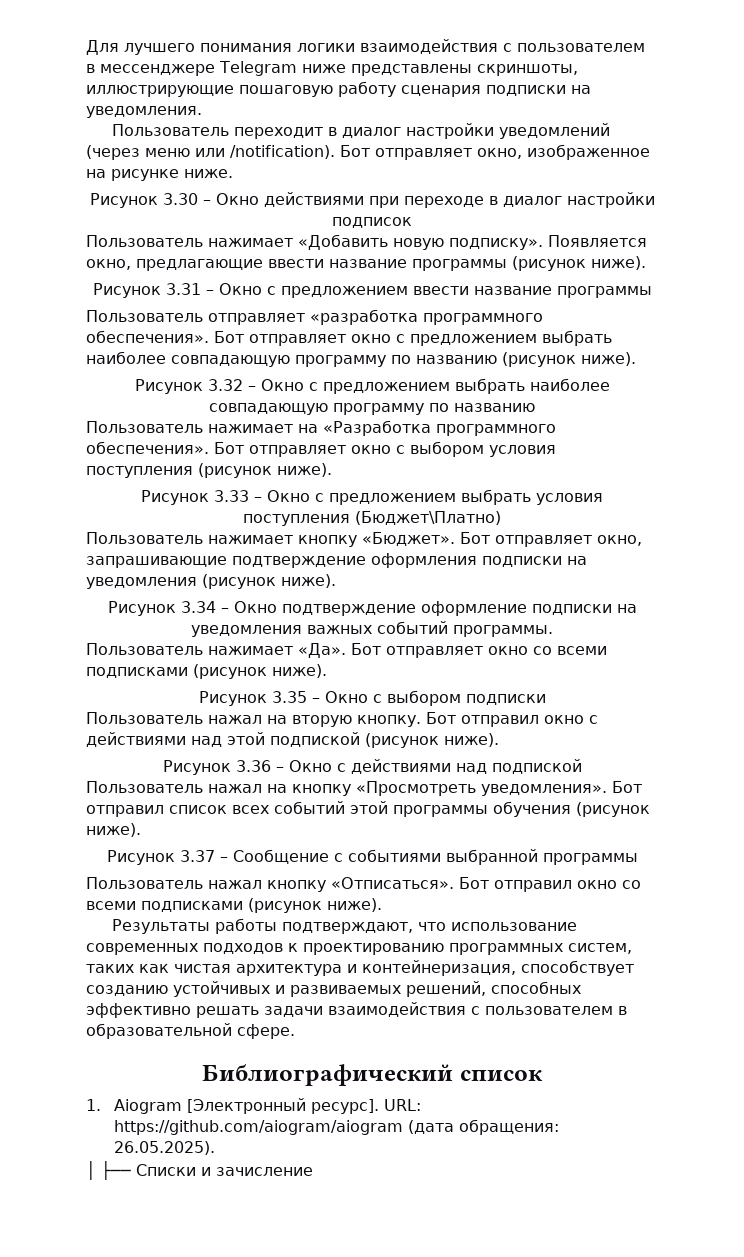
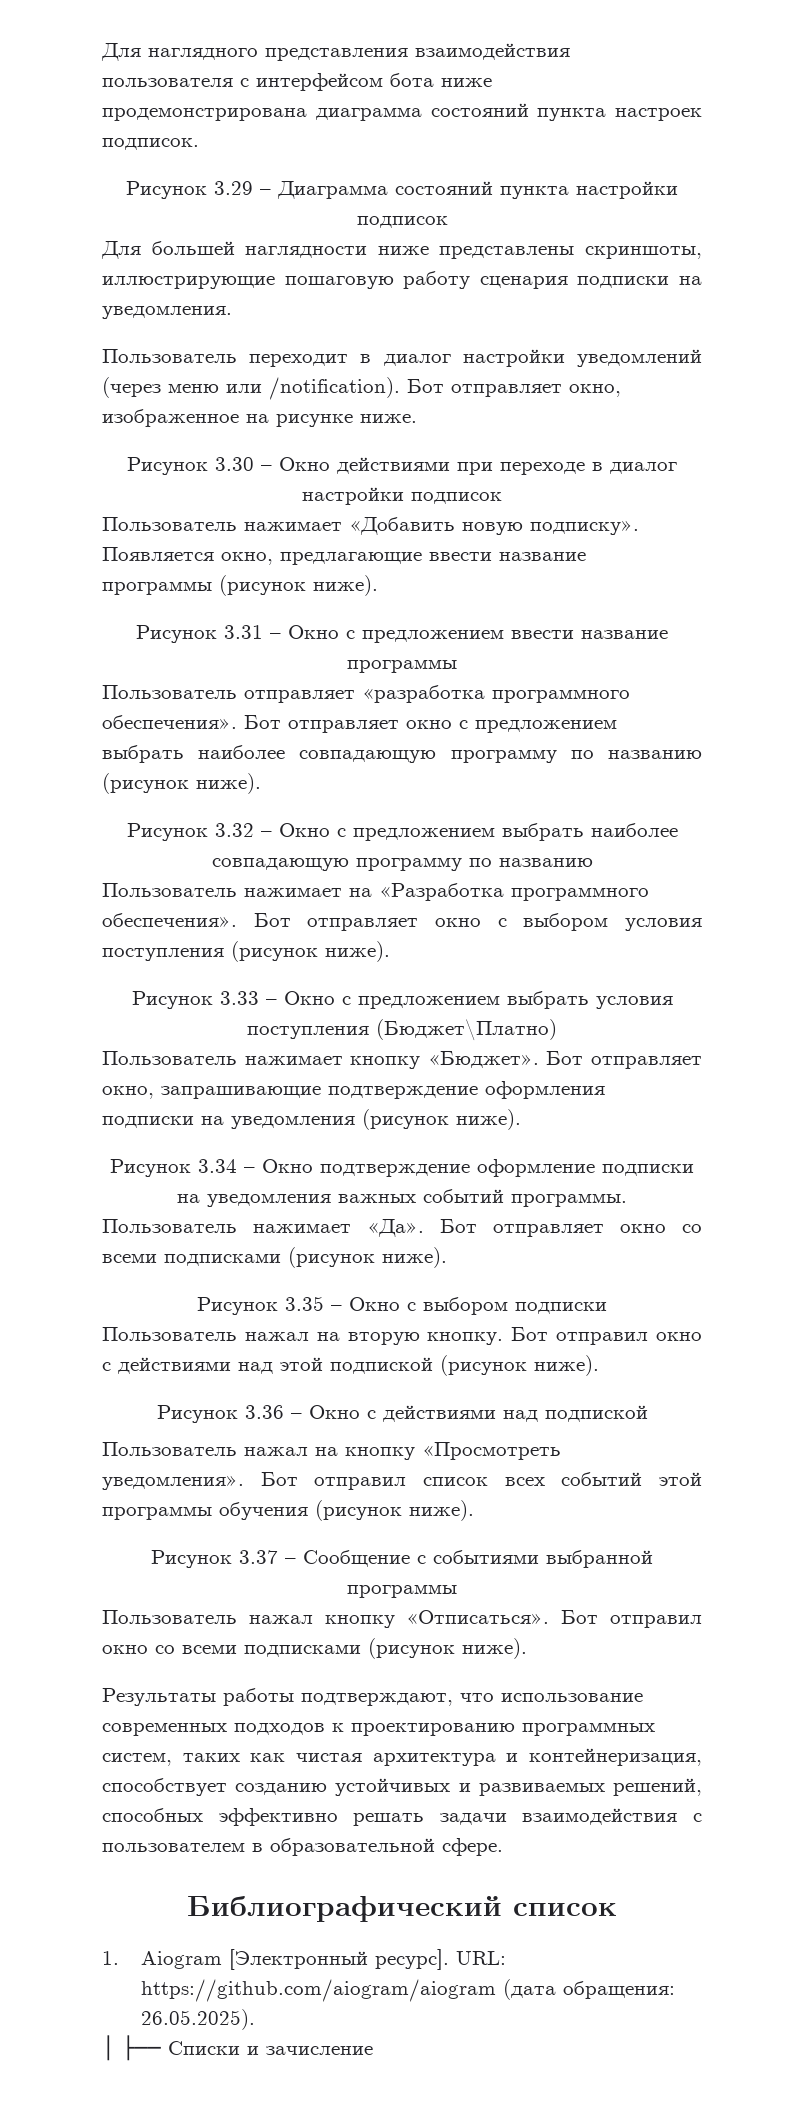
[86,39,645,55] [86,61,297,76] Для лучшего понимания логики взаимодействия с пользователем в мессенджере Telegram -> [101,43,570,61] [102,73,492,91] [102,103,702,121] [102,138,199,150] [126,181,678,199] [356,216,448,228] [101,241,368,259] Для наглядного представления взаимодействия пользователя с интерфейсом бота ниже продемонстрирована диаграмма состояний пункта настроек подписок. // Рисунок 3.29 – Диаграмма состояний пункта настройки подписок // Для большей наглядности

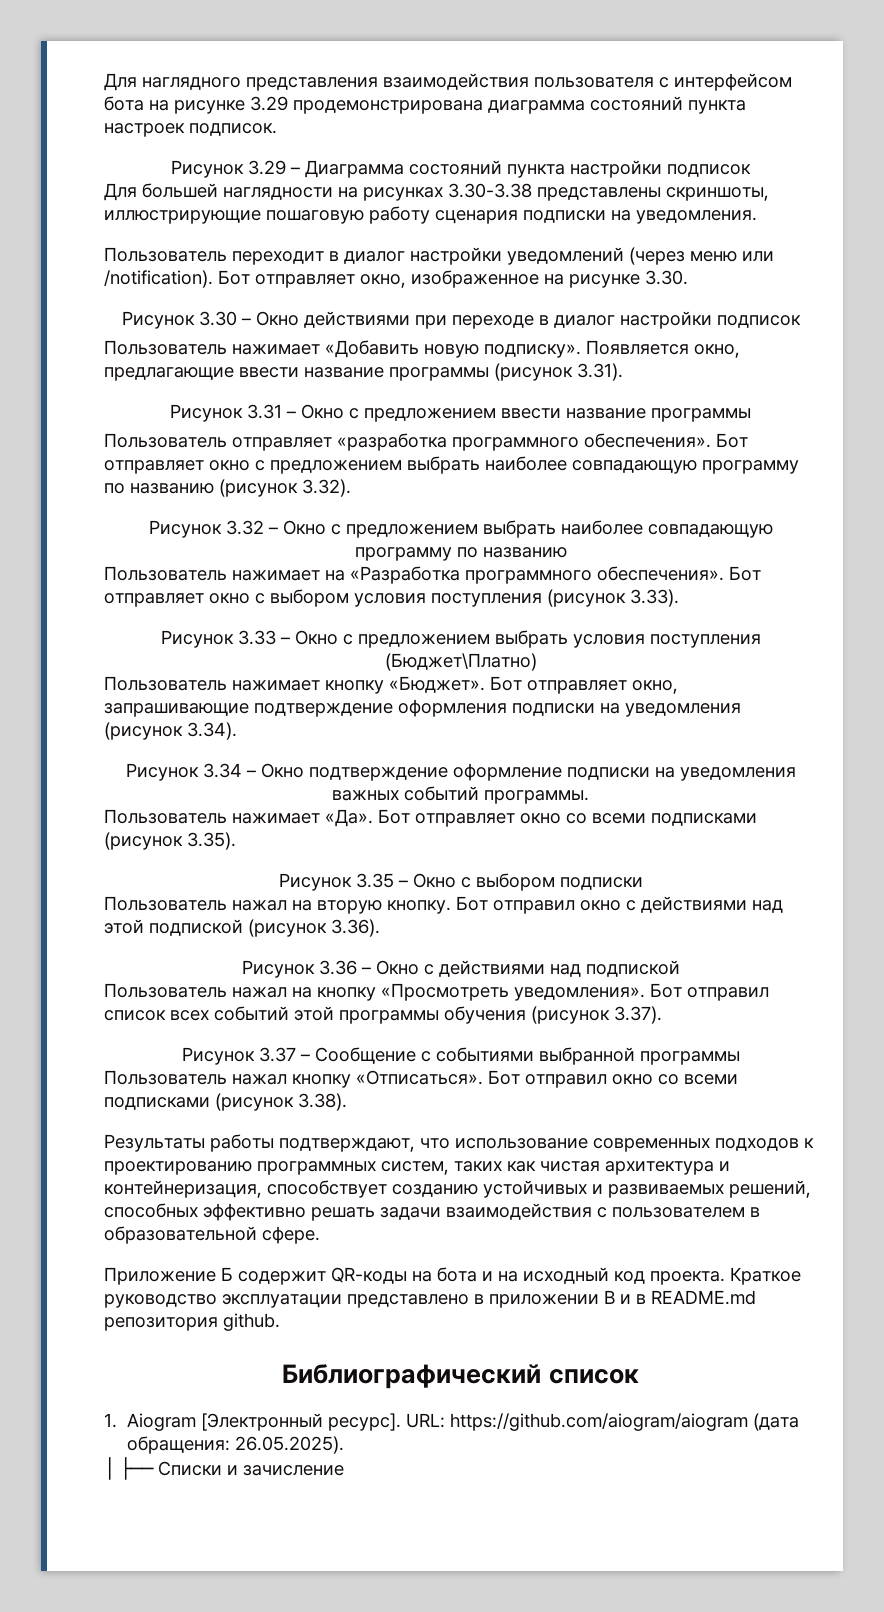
[441,78,492,87] ниже -> [149,96,288,114] на рисунке 3.29
[377,246,429,255] ниже -> [338,183,532,201] на рисунках 3.30-3.38
[360,414,417,423] ниже. -> [645,270,688,285] 3.30.
[313,575,378,596] ниже). -> [577,363,623,381] 3.31).
[196,773,261,794] ниже). -> [302,479,351,497] 3.32).
[325,941,390,962] ниже). -> [630,589,679,607] 3.33).
[456,1109,521,1130] ниже). -> [187,722,237,740] 3.34).
[382,1247,447,1268] ниже). -> [187,832,236,850] 3.35).
[534,1355,599,1376] ниже). -> [331,919,380,937] 3.36).
[409,1500,474,1521] ниже). -> [614,1006,662,1024] 3.37).
[462,1638,527,1659] ниже). -> [298,1093,347,1111] 3.38).
(503, 1847) none -> [104,1267,801,1285] [104,1290,756,1308] [104,1313,280,1331] // Приложение Б содержит QR-коды на бота и на исходный код проекта. Краткое руководство эксплуатации представлено в приложении В и в README.md репозитория github.

